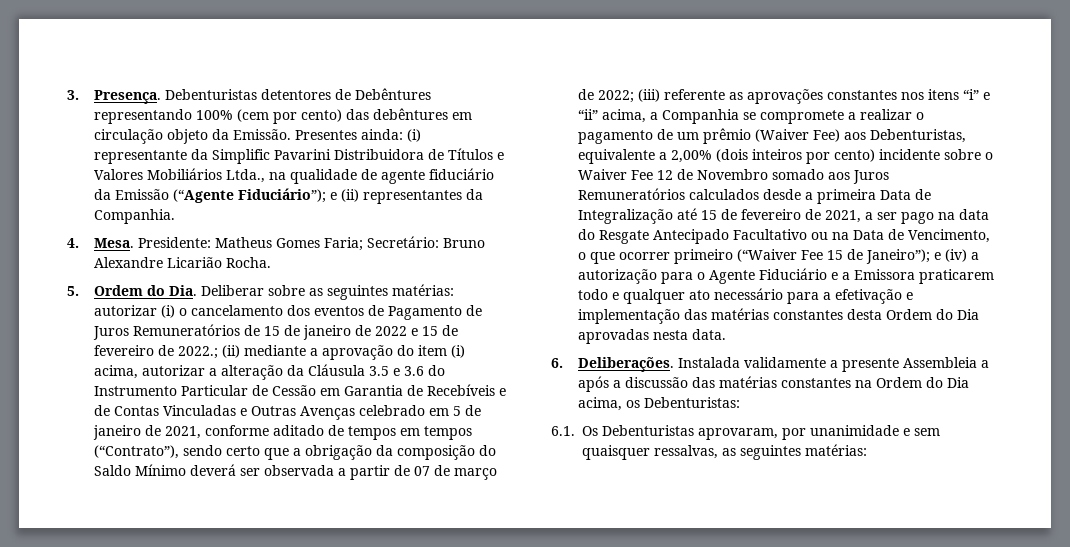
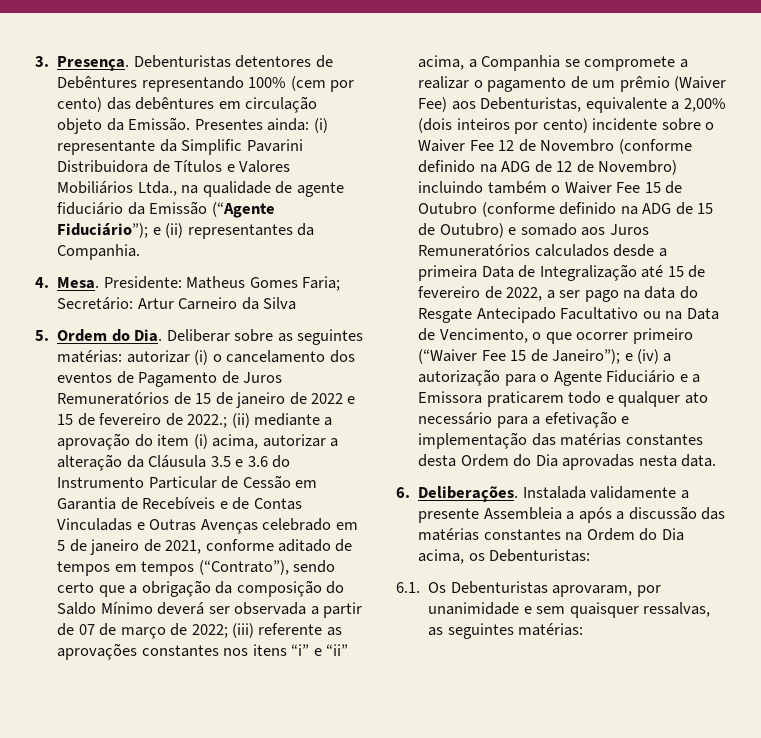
[442,238,485,248] [93,257,271,268] Bruno Alexandre Licarião Rocha. -> [137,297,297,310] Artur Carneiro da Silva
(768, 174) none -> [618,139,692,154] [418,160,677,175] [418,181,682,194] [418,202,713,217] [418,223,517,238] (conforme definido na ADG de 12 de Novembro) incluindo também o Waiver Fee 15 de Outubro (conforme definido na ADG de 15 de Outubro) e
[824,210,861,223] 2021, -> [506,287,543,301] 2022,

